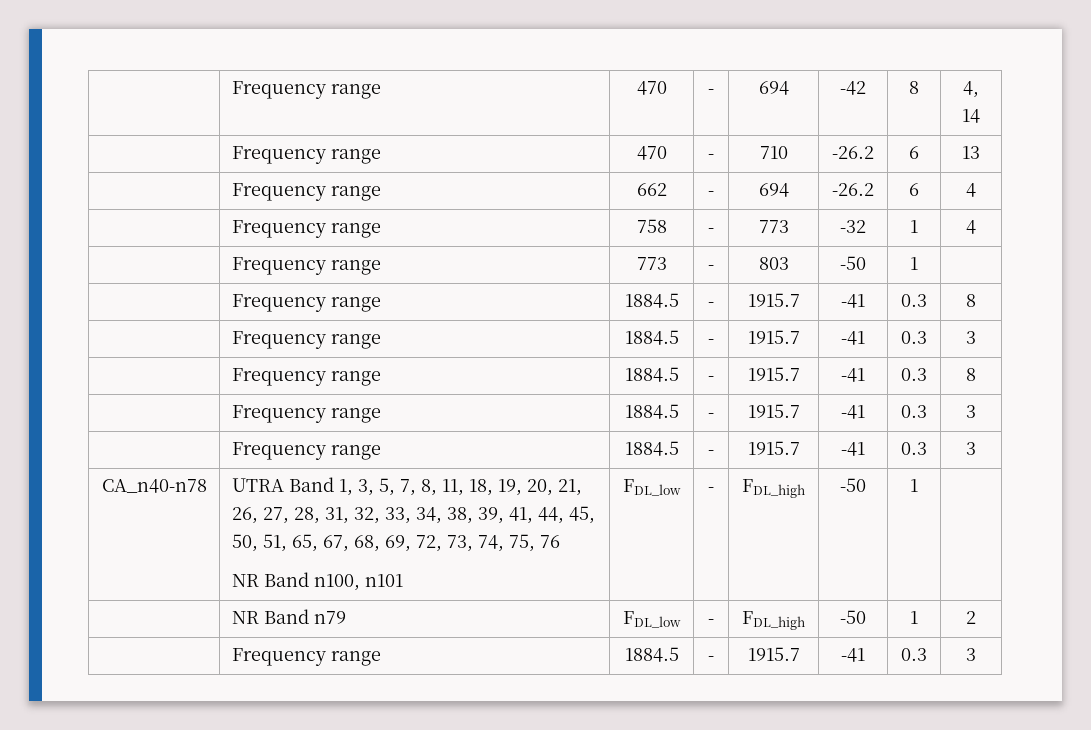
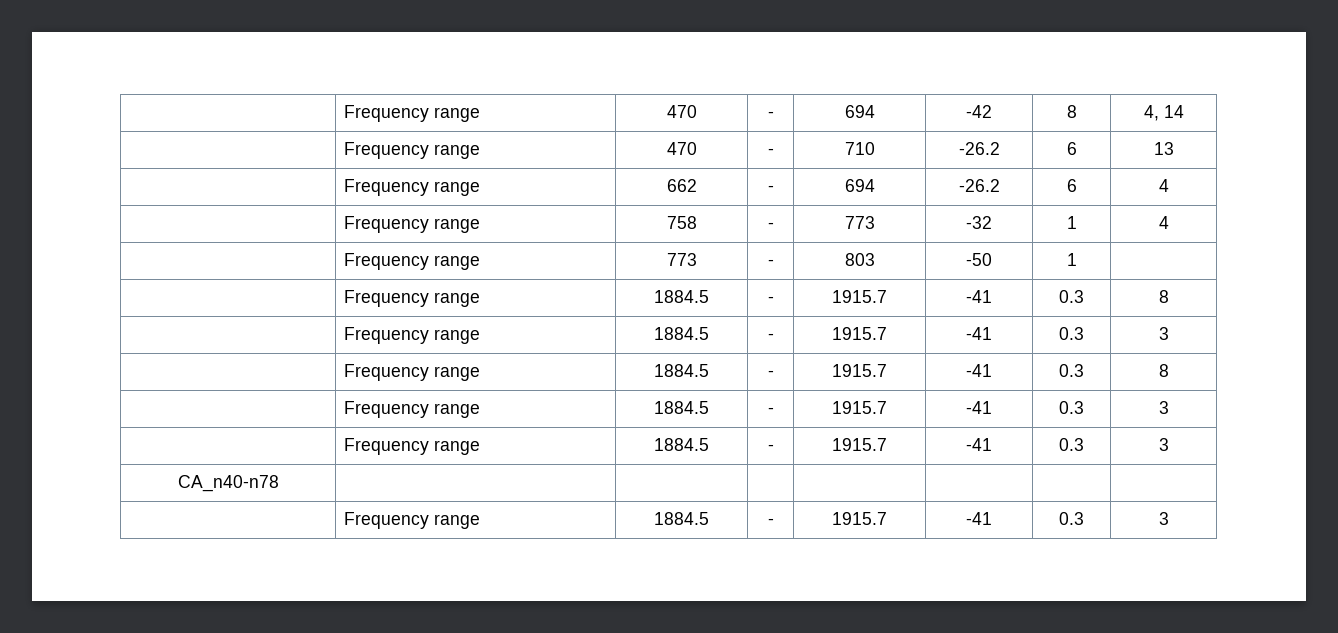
[231,477,582,496] [231,506,595,524] [231,534,560,552] [231,572,403,591] [623,479,681,496] [708,487,714,492] [742,479,805,498] [840,478,866,492] [910,479,918,492] [231,609,346,624] [623,611,681,628] [708,619,714,624] [742,611,805,630] [840,610,866,624] [910,611,918,624] [966,611,976,624] UTRA Band 1, 3, 5, 7, 8, 11, 18, 19, 20, 21, 26, 27, 28, 31, 32, 33, 34, 38, 39, 41, 44, 45, 50, 51, 65, 67, 68, 69, 72, 73, 74, 75, 76 // NR Band n100, n101 | FDL_low | - | FDL_high | -50 | 1 | // | NR Band n79 | FDL_low | - | FDL_high | -50 | 1 | 2 -> (279, 483) | | | | | |

